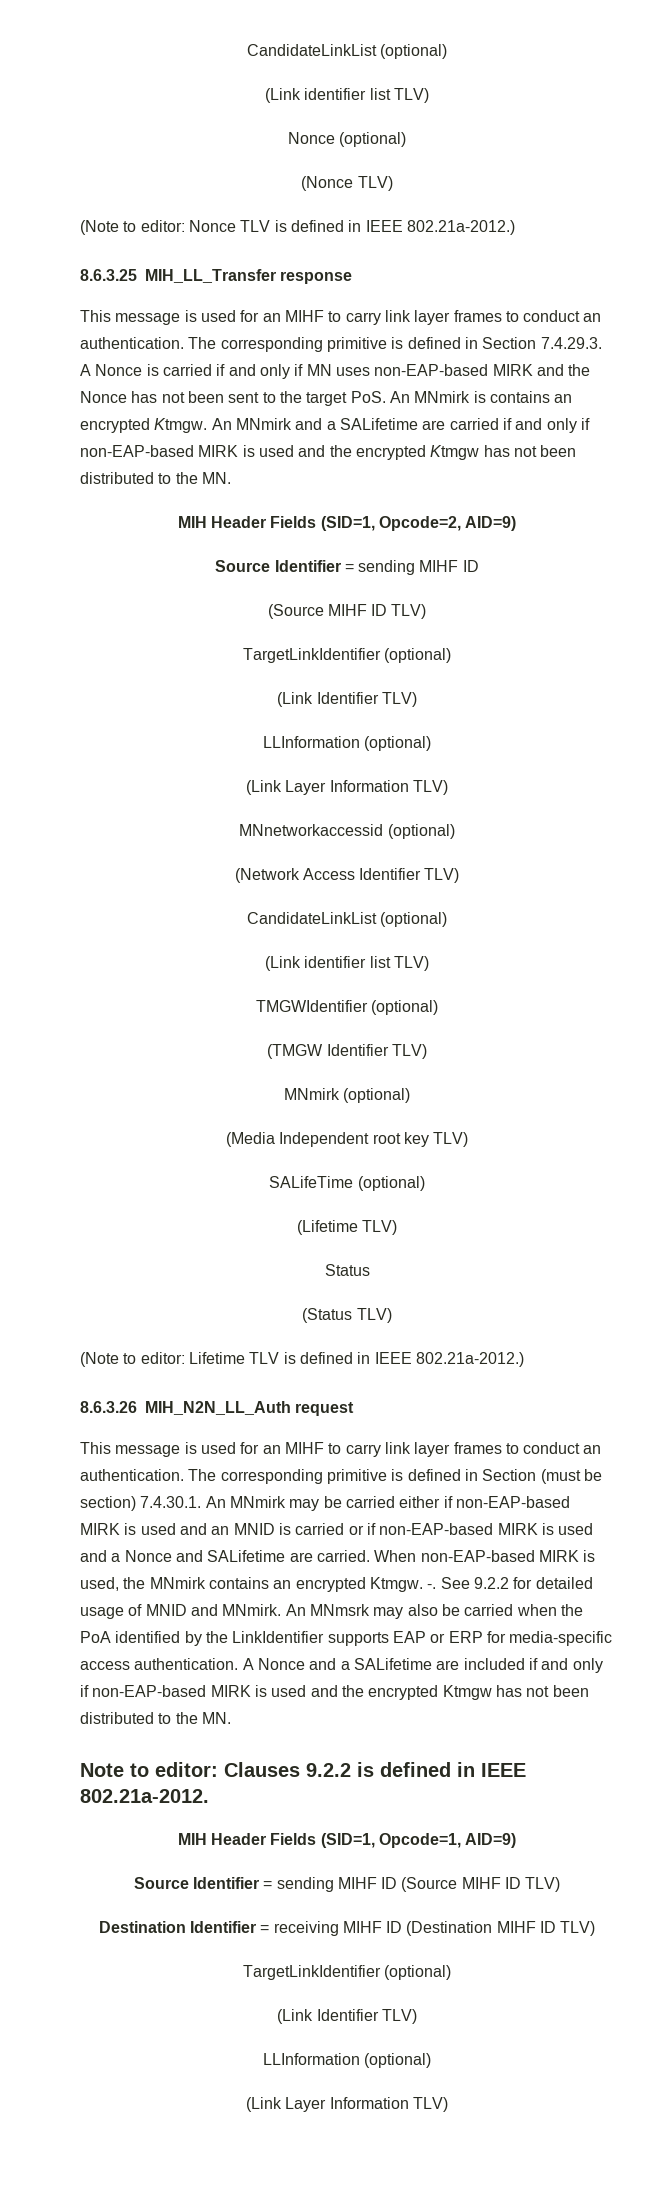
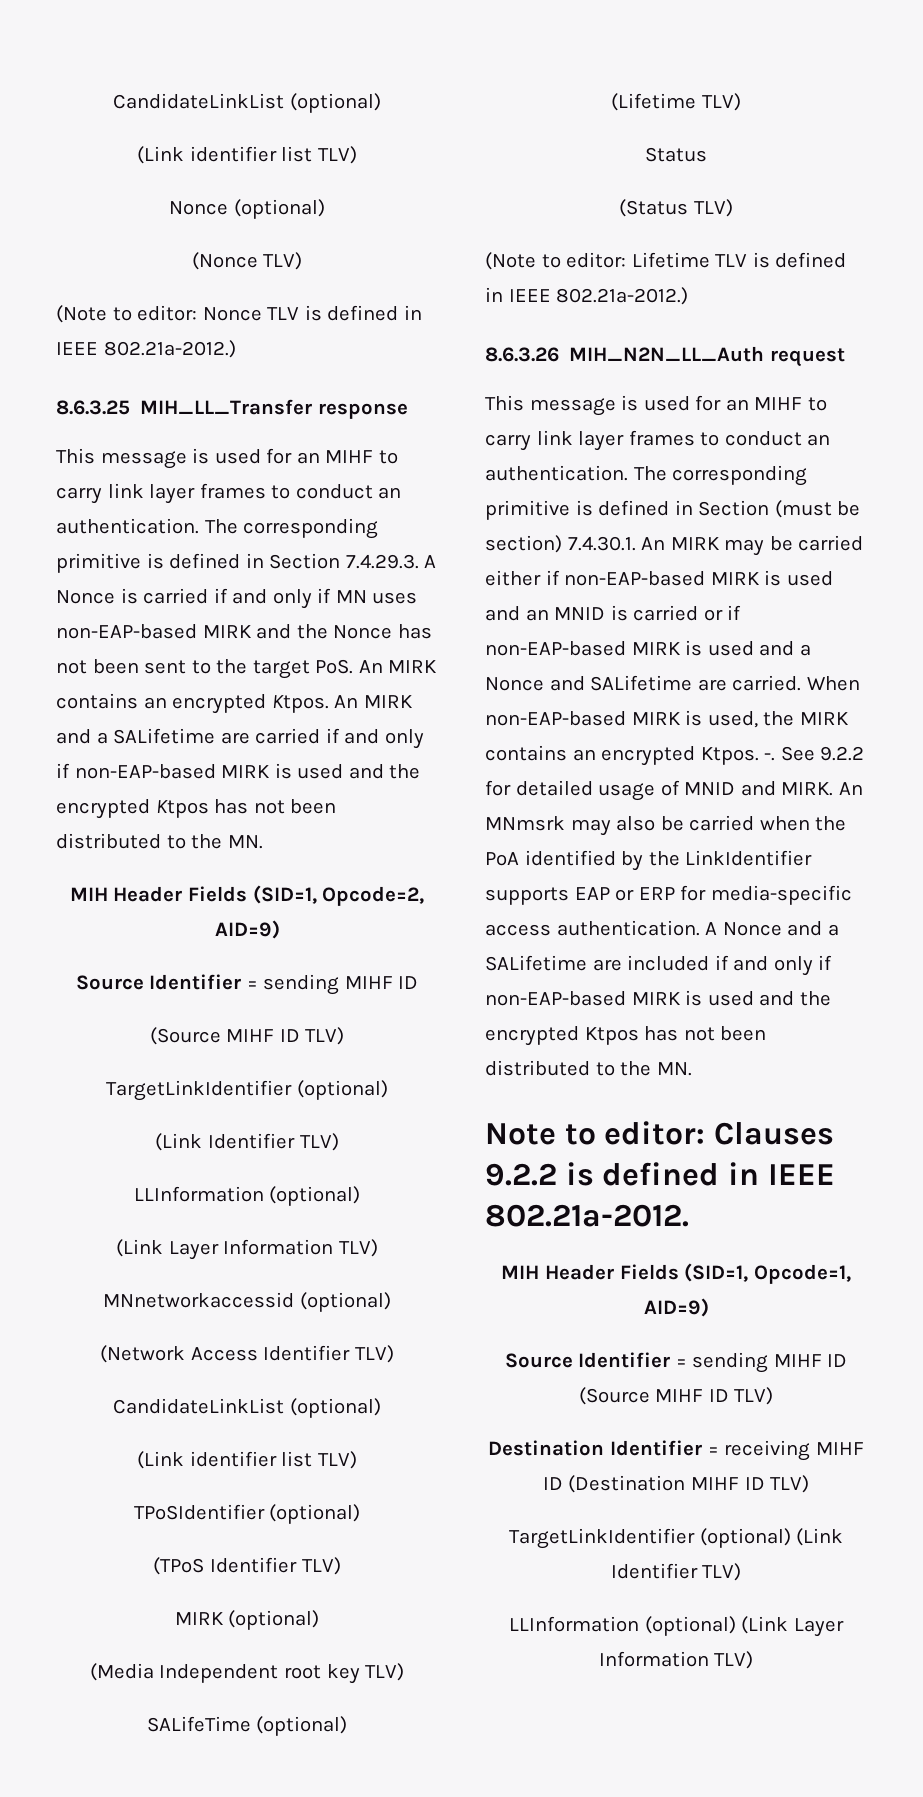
[414,391,573,403] [80,418,292,433] MNmirk is contains an encrypted Ktmgw. An MNmirk -> [388,660,438,673] [56,693,413,714] MIRK contains an encrypted Ktpos. An MIRK
[430,445,480,460] Ktmgw -> [155,800,209,818] Ktpos
[255,1000,439,1015] [267,1044,427,1059] [283,1088,340,1100] TMGWIdentifier (optional) // (TMGW Identifier TLV) // MNmirk -> [133,1504,361,1524] [153,1557,341,1575] [174,1612,224,1625] TPoSIdentifier (optional) // (TPoS Identifier TLV) // MIRK
[229,1496,286,1508] MNmirk -> [670,537,720,550] MIRK
[149,1577,423,1592] MNmirk contains an encrypted Ktmgw. -> [799,712,849,725] [485,745,759,766] MIRK contains an encrypted Ktpos.
[222,1604,282,1616] MNmirk. -> [781,782,834,796] MIRK.
[442,1685,492,1700] Ktmgw -> [584,1027,639,1045] Ktpos
[277,2009,417,2024] [262,2053,432,2068] // (Link Identifier TLV) // LLInformation (optional) // -> [796,1528,844,1546] [610,1563,742,1581] [509,1616,736,1636] (Link Identifier TLV) // LLInformation (optional)

